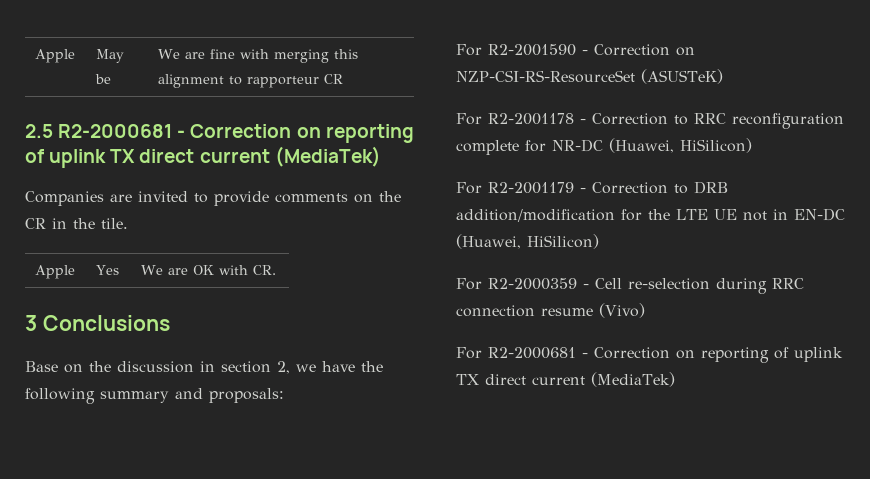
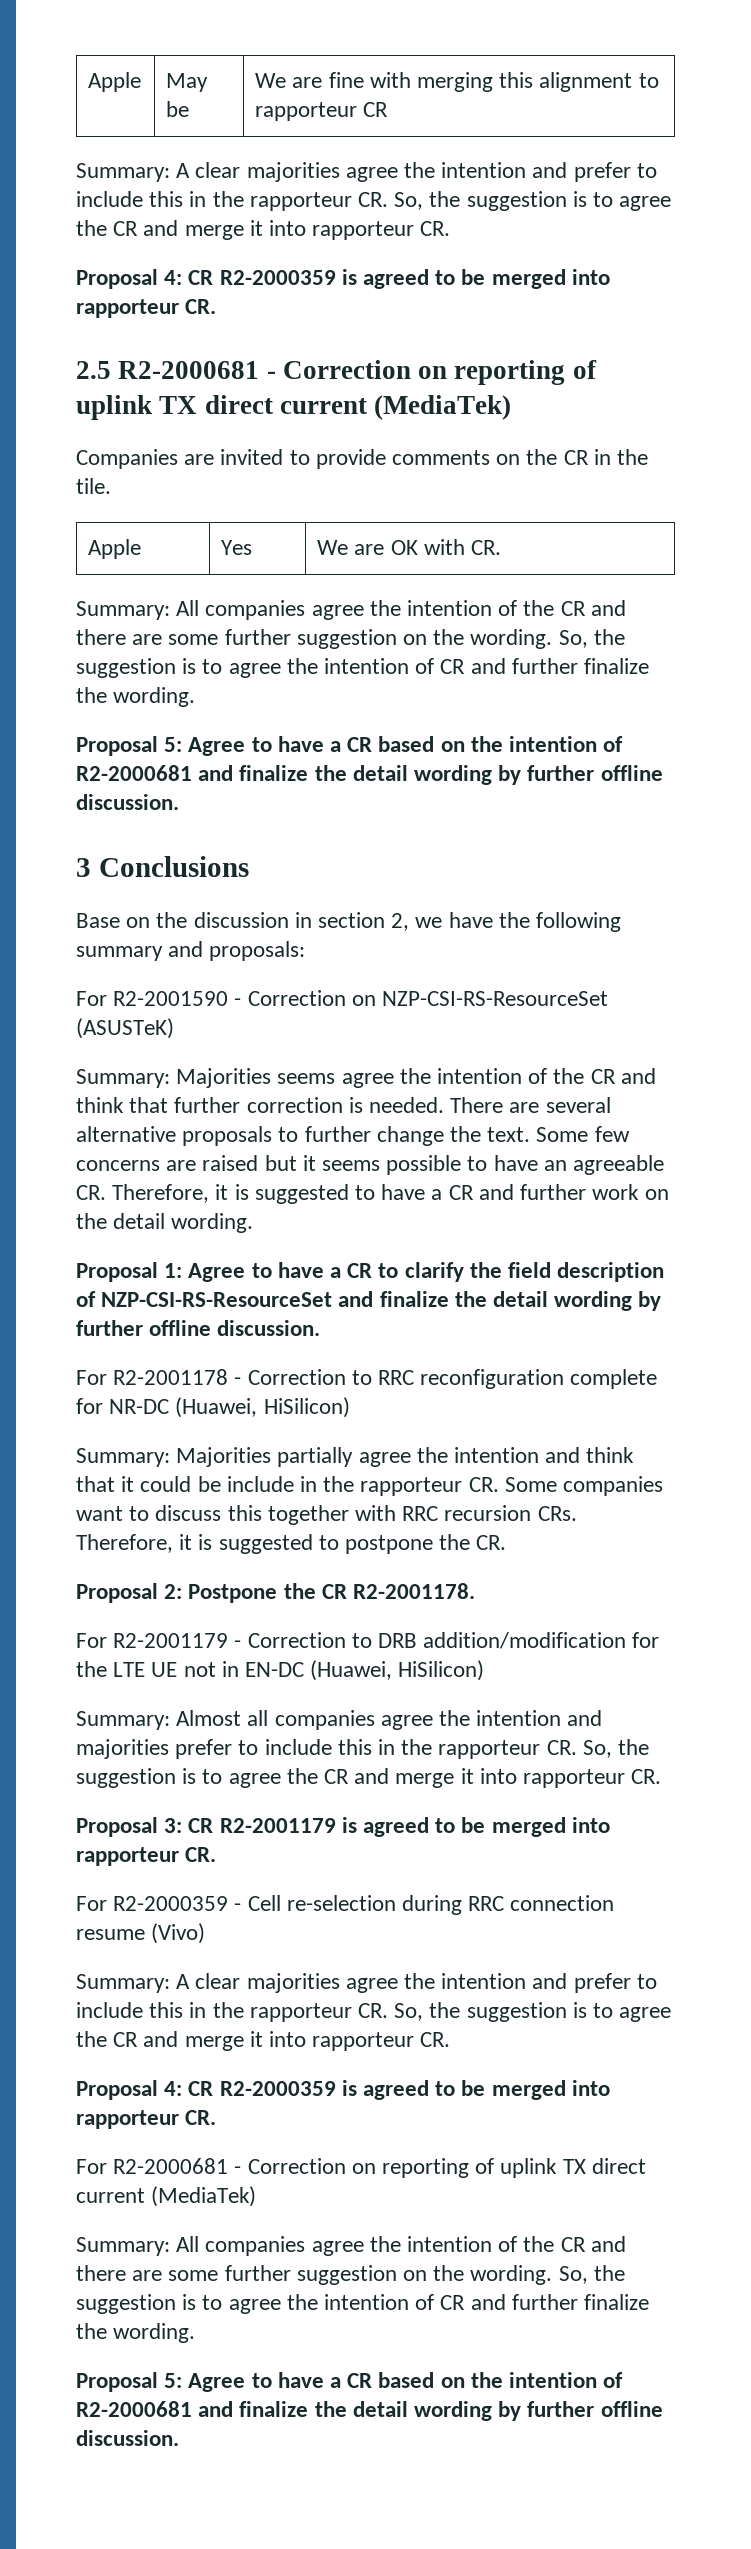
(344, 79) none -> [76,162,657,182] [76,191,672,211] [76,220,451,240] [76,269,610,289] [76,299,217,318] // Summary: A clear majorities agree the intention and prefer to include this in the rapporteur CR. So, the suggestion is to agree the CR and merge it into rapporteur CR. // Proposal 4: CR R2-2000359 is agreed to be merged into rapporteur CR.
(277, 270) none -> [76,600,626,620] [76,629,625,649] [76,658,650,678] [76,687,196,707] [76,736,624,756] [76,765,663,785] [76,794,179,810] // Summary: All companies agree the intention of the CR and there are some further suggestion on the wording. So, the suggestion is to agree the intention of CR and further finalize the wording. // Proposal 5: Agree to have a CR based on the intention of R2-2000681 and finalize the detail wording by further offline discussion.
(723, 76) none -> [76,1068,656,1088] [76,1097,611,1113] [76,1126,630,1146] [76,1155,665,1175] [76,1184,669,1204] [76,1213,254,1233] [76,1262,665,1282] [76,1291,662,1311] [76,1320,321,1336] // Summary: Majorities seems agree the intention of the CR and think that further correction is needed. There are several alternative proposals to further change the text. Some few concerns are raised but it seems possible to have an agreeable CR. Therefore, it is suggested to have a CR and further work on the detail wording. // Proposal 1: Agree to have a CR to clarify the field description of NZP-CSI-RS-ResourceSet and finalize the detail wording by further offline discussion.
(752, 145) none -> [76,1447,635,1467] [76,1476,664,1496] [76,1505,577,1525] [76,1534,507,1554] [76,1583,476,1603] // Summary: Majorities partially agree the intention and think that it could be include in the rapporteur CR. Some companies want to discuss this together with RRC recursion CRs. Therefore, it is suggested to postpone the CR. // Proposal 2: Postpone the CR R2-2001178.
(599, 241) none -> [76,1710,603,1730] [76,1739,650,1759] [76,1768,662,1788] [76,1817,610,1837] [76,1847,217,1866] // Summary: Almost all companies agree the intention and majorities prefer to include this in the rapporteur CR. So, the suggestion is to agree the CR and merge it into rapporteur CR. // Proposal 3: CR R2-2001179 is agreed to be merged into rapporteur CR.
(645, 310) none -> [76,1973,657,1993] [76,2002,672,2022] [76,2031,451,2051] [76,2080,610,2100] [76,2110,217,2129] // Summary: A clear majorities agree the intention and prefer to include this in the rapporteur CR. So, the suggestion is to agree the CR and merge it into rapporteur CR. // Proposal 4: CR R2-2000359 is agreed to be merged into rapporteur CR.
(675, 379) none -> [76,2236,626,2256] [76,2265,625,2285] [76,2294,650,2314] [76,2323,196,2343] [76,2372,624,2392] [76,2401,663,2421] [76,2430,179,2446] // Summary: All companies agree the intention of the CR and there are some further suggestion on the wording. So, the suggestion is to agree the intention of CR and further finalize the wording. // Proposal 5: Agree to have a CR based on the intention of R2-2000681 and finalize the detail wording by further offline discussion.

